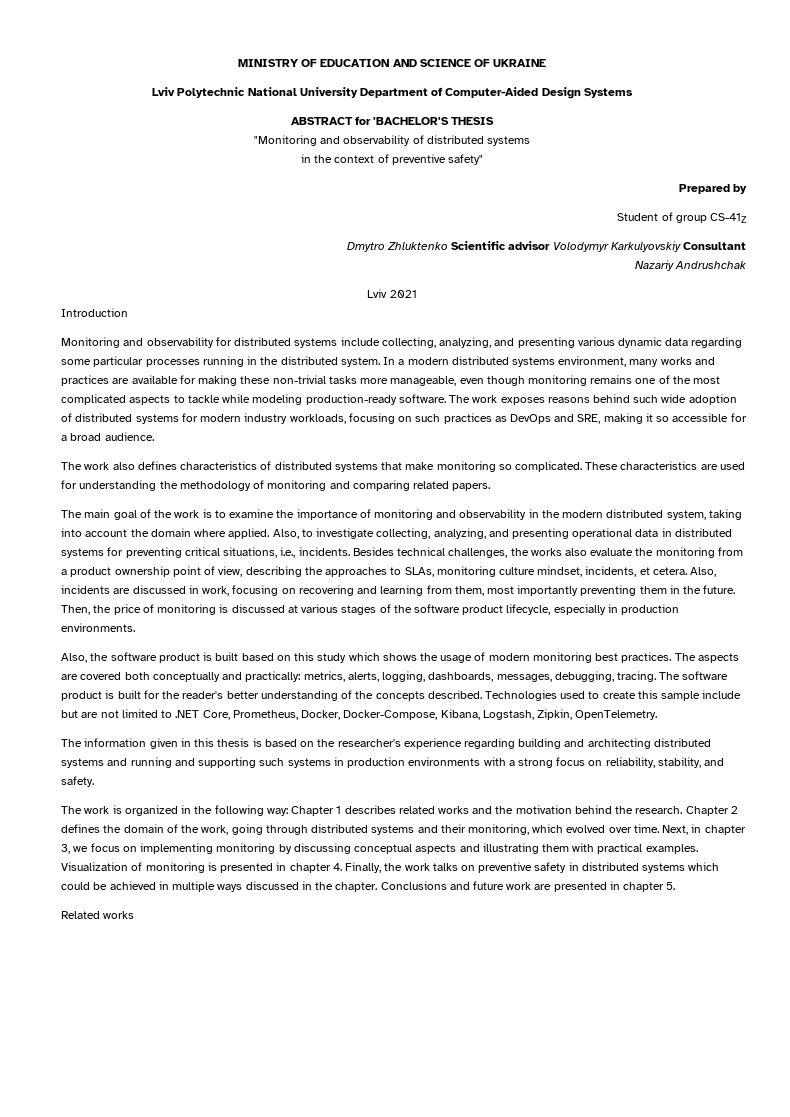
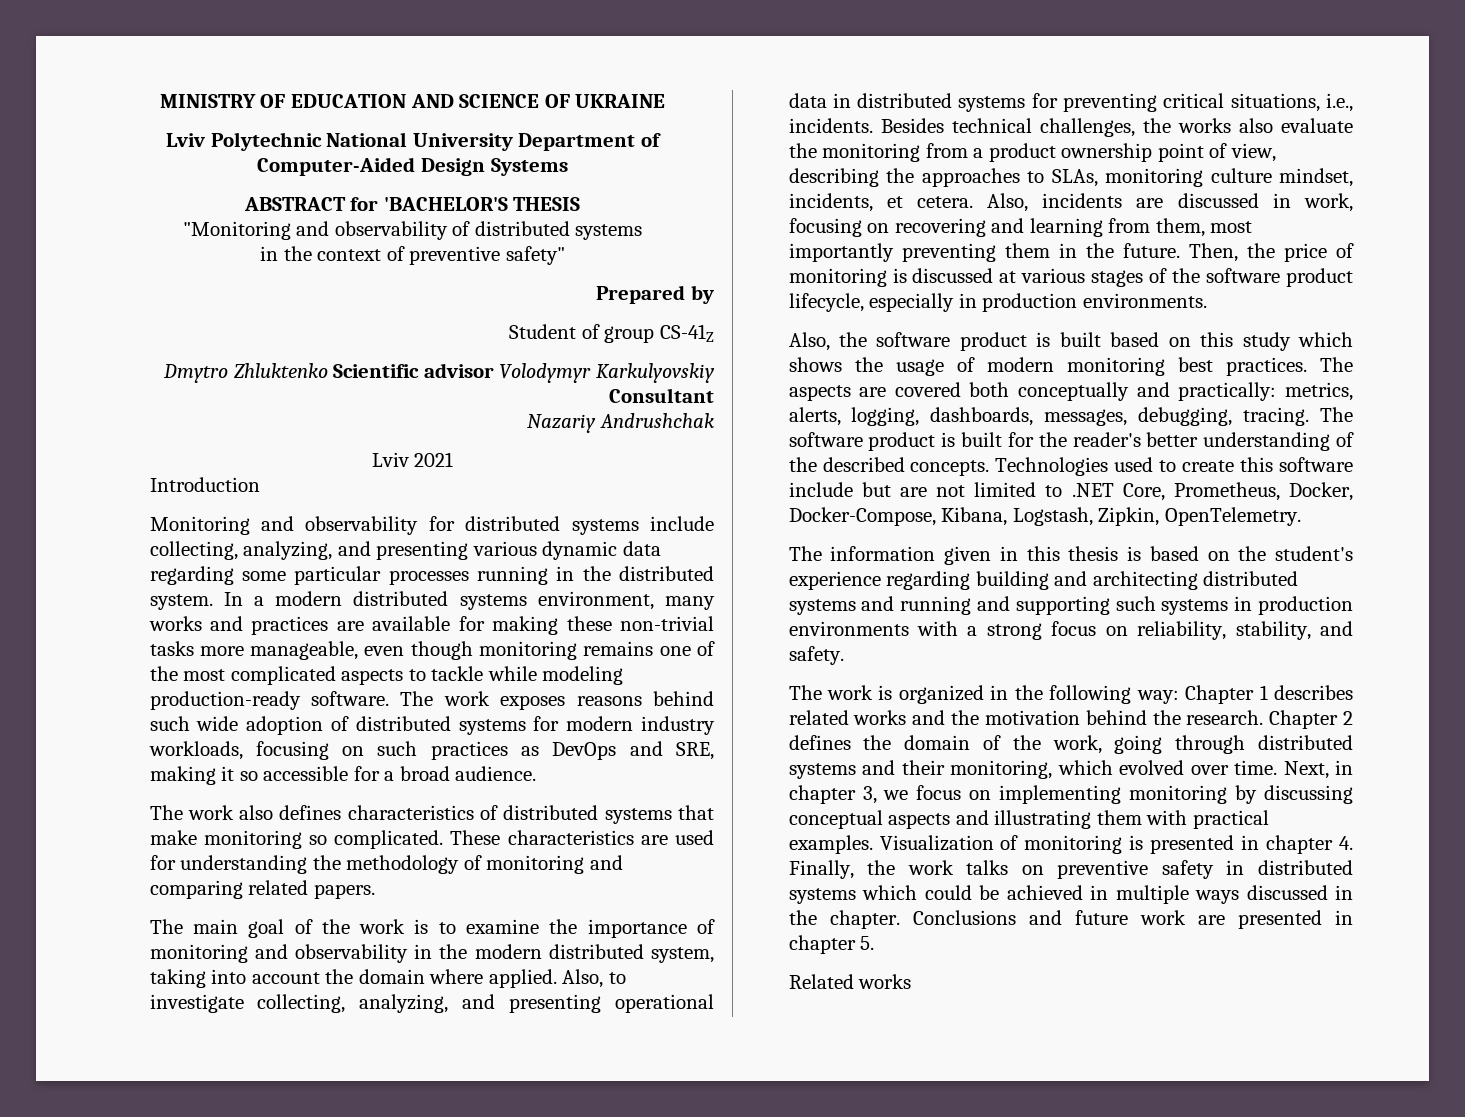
[375,690,482,701] concepts described. -> [822,457,990,476] described concepts.
[661,691,701,701] sample -> [1279,457,1353,472] software
[337,739,401,747] researcher's -> [1275,546,1353,561] student's

